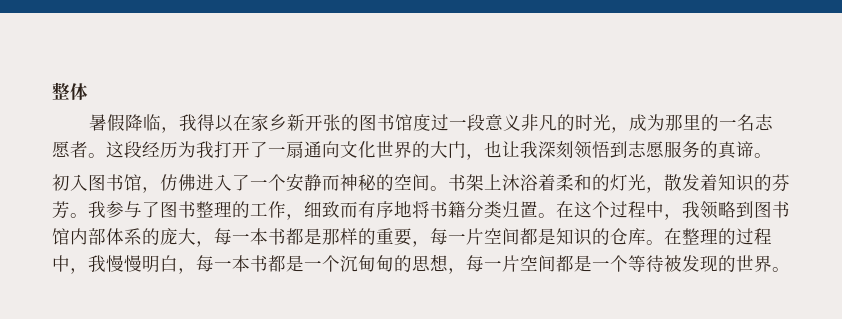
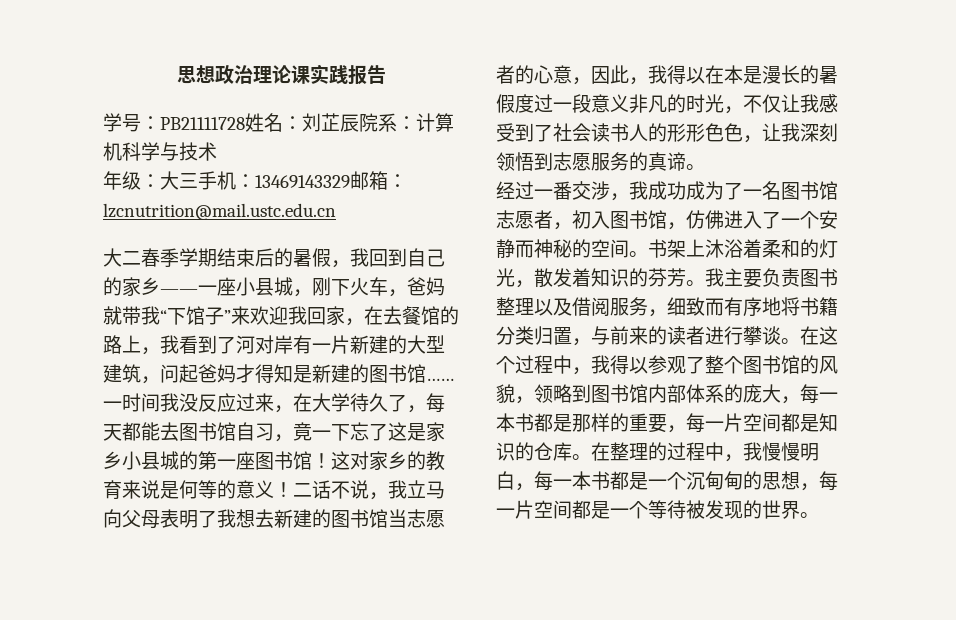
[52,82,88,101] [89,114,414,133] 整体 // 暑假降临，我得以在家乡新开张的图书馆 -> [177,64,386,85] [103,113,454,132] [103,142,217,161] [103,171,407,190] [103,203,336,220] [103,248,445,268] [103,277,445,297] [103,306,459,326] [103,335,445,355] [103,364,454,384] [103,393,445,413] [103,422,445,442] [103,451,445,471] [103,480,445,500] [103,509,445,529] [496,65,838,85] [496,94,515,113] 思想政治理论课实践报告 // 学号：PB21111728姓名：刘芷辰院系：计算机科学与技术 // 年级：大三手机：13469143329邮箱：lzcnutrition@mail.ustc.edu.cn // 大二春季学期结束后的暑假，我回到自己的家乡——一座小县城，刚下火车，爸妈就带我“下馆子”来欢迎我回家，在去餐馆的路上，我看到了河对岸有一片新建的大型建筑，问起爸妈才得知是新建的图书馆……一时间我没反应过来，在大学待久了，每天都能去图书馆自习，竟一下忘了这是家乡小县城的第一座图书馆！这对家乡的教育来说是何等的意义！二话不说，我立马向父母表明了我想去新建的图书馆当志愿者的心意，因此，我得以在本是漫长的暑假
[629,114,774,131] [52,141,502,160] 成为那里的一名志愿者。这段经历为我打开了一扇通向文化世界的大门，也 -> [743,94,838,113] [496,123,762,143] 不仅让我感受到了社会读书人的形形色色，
(772, 155) none -> [496,181,838,201] [496,210,572,230] 经过一番交涉，我成功成为了一名图书馆志愿者，
[106,201,286,218] 参与了图书整理的工作 -> [724,268,838,288] [496,297,648,316] 主要负责图书整理以及借阅服务
(538, 209) none -> [572,326,781,346] ，与前来的读者进行攀谈
(700, 209) none -> [610,355,838,374] [496,384,534,404] 得以参观了整个图书馆的风貌，

